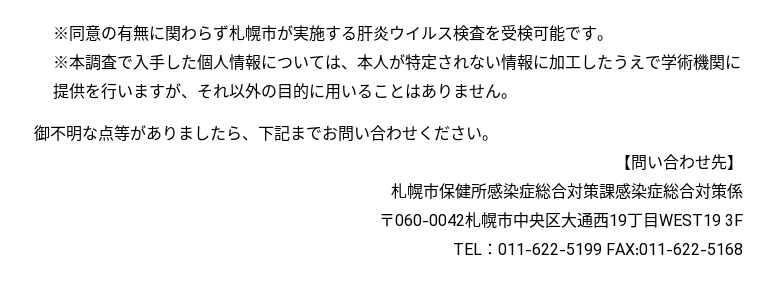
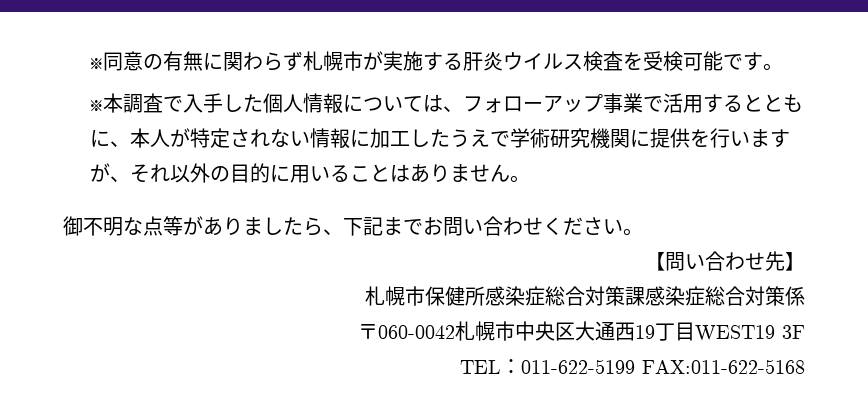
(357, 67) none -> [463,93,804,113] [90,130,131,147] フォローアップ事業で活用するとともに、
(693, 62) none -> [550,128,591,148] 研究

